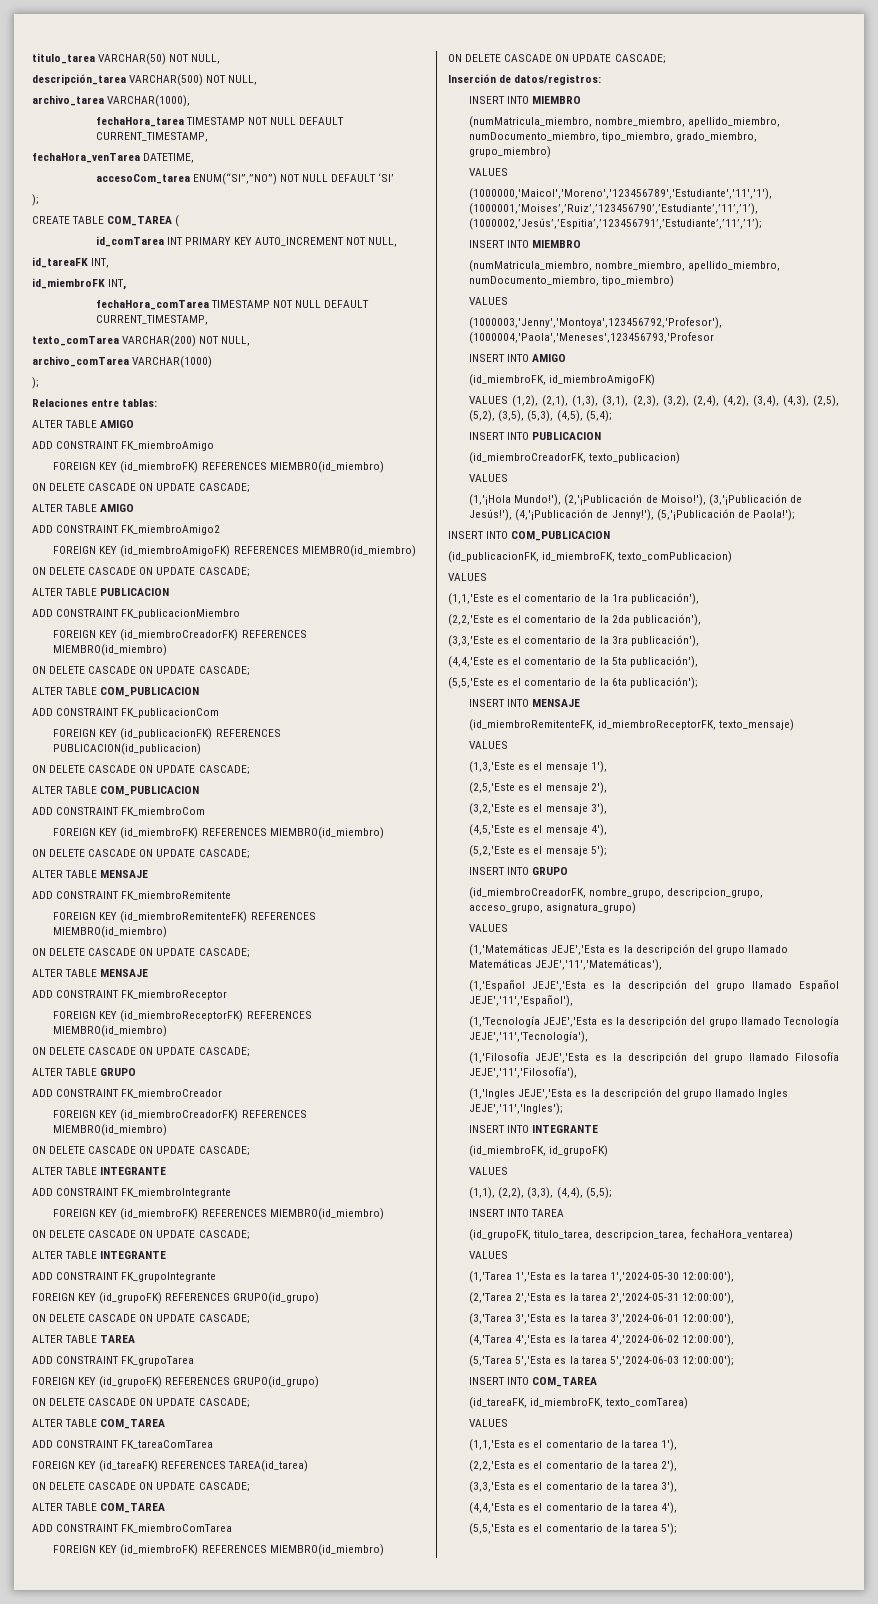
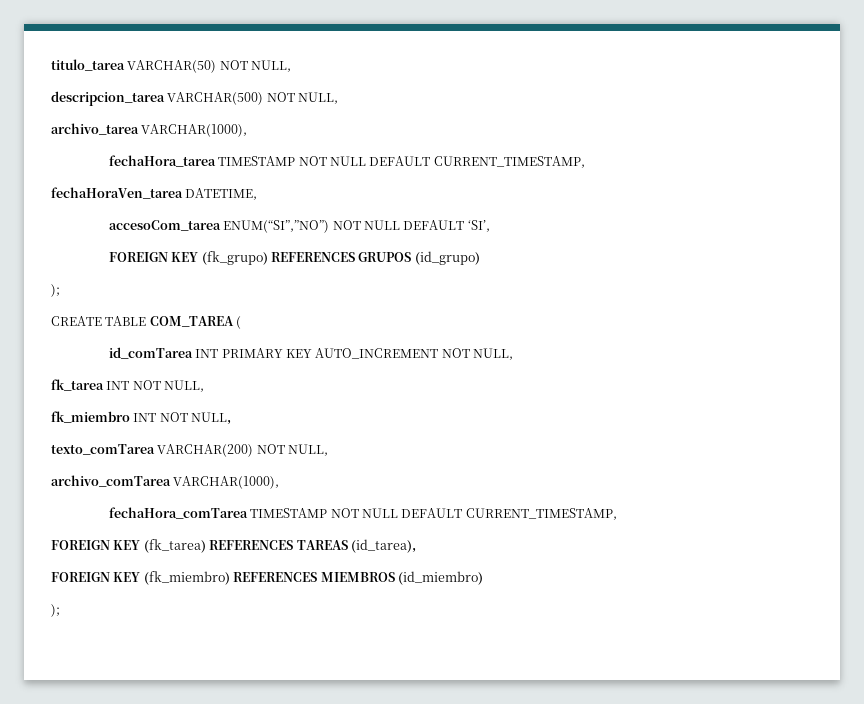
[32,74,126,85] descripción_tarea -> [51,91,165,106] descripcion_tarea
[32,153,140,163] fechaHora_venTarea -> [51,187,183,199] fechaHoraVen_tarea
[378,173,395,182] ‘SI’ -> [467,220,490,232] [108,251,480,265] ‘SI’, // FOREIGN KEY (fk_grupo) REFERENCES GRUPOS (id_grupo)
[32,257,110,268] [32,278,127,290] id_tareaFK INT, // id_miembroFK INT, -> [51,379,205,392] [51,411,232,425] [51,444,329,457] [51,475,280,489] fk_tarea INT NOT NULL, // fk_miembro INT NOT NULL, // texto_comTarea VARCHAR(200) NOT NULL, // archivo_comTarea VARCHAR(1000),
[32,335,251,347] [32,356,213,368] [32,377,39,389] [32,398,158,407] [32,420,135,428] [32,441,215,451] [53,461,384,473] [32,483,250,493] [32,504,135,512] [32,525,221,535] [53,545,416,557] [32,567,250,577] [32,588,170,596] [32,609,241,619] [53,629,307,641] [53,644,168,656] [32,666,250,676] [32,687,200,697] [32,708,220,718] [53,728,281,740] [53,743,202,755] [32,765,250,775] [32,786,200,796] [32,807,206,816] [53,827,384,839] [32,849,250,859] [32,870,149,878] [32,891,232,900] [53,911,316,923] [53,926,168,938] [32,948,250,958] [32,969,149,977] [32,990,228,1000] [53,1010,312,1022] [53,1025,168,1037] [32,1047,250,1057] [32,1068,137,1076] [32,1089,223,1098] [53,1109,307,1121] [53,1124,168,1136] [32,1146,250,1156] [32,1167,167,1175] [32,1188,232,1198] [53,1208,384,1220] [32,1230,250,1240] [32,1251,167,1259] [32,1272,217,1282] [32,1292,320,1304] [32,1314,250,1324] [32,1335,136,1343] [32,1356,195,1366] [32,1376,320,1388] [32,1398,250,1408] [32,1419,166,1429] [32,1440,214,1449] [32,1460,309,1472] [32,1482,250,1492] [32,1503,166,1513] [32,1524,233,1533] [53,1544,384,1556] [448,54,666,64] [448,74,602,85] [469,96,582,104] [469,116,781,128] [469,132,758,142] [469,146,552,158] [469,168,509,176] [469,188,773,200] [469,203,759,215] [469,218,763,230] [469,240,582,248] [469,260,781,272] [469,275,675,287] [469,297,509,305] [469,317,723,329] [469,332,715,344] [469,354,567,362] [469,374,656,386] [469,395,839,407] [469,410,612,422] [469,432,602,440] [469,452,681,464] [469,474,509,482] [469,494,802,506] [469,509,795,521] [448,531,611,541] [448,551,733,563] [448,573,487,581] [448,593,699,605] [448,614,701,626] [448,635,699,647] [448,656,698,668] [448,677,698,689] [469,699,581,707] [469,719,795,731] [469,741,509,749] [469,761,607,773] [469,782,607,794] [469,803,607,815] [469,824,607,836] [469,845,607,857] [469,867,569,875] [469,887,764,899] [469,902,637,914] [469,924,509,932] [469,944,788,956] [469,959,663,971] [469,980,839,992] [469,995,574,1007] [469,1016,839,1028] [469,1031,589,1043] [469,1052,839,1064] [469,1067,578,1079] [469,1088,789,1100] [469,1103,564,1115] [469,1125,599,1133] [469,1145,609,1157] [469,1167,509,1175] [469,1187,612,1199] [469,1209,565,1217] [469,1229,793,1241] [469,1251,509,1259] [469,1271,734,1283] [469,1292,734,1304] [469,1313,734,1325] [469,1334,734,1346] [469,1355,734,1367] [469,1377,598,1387] [469,1397,689,1409] [469,1419,509,1427] [469,1439,677,1451] [469,1460,677,1472] [469,1481,677,1493] [469,1502,677,1514] [469,1523,677,1535] texto_comTarea VARCHAR(200) NOT NULL, // archivo_comTarea VARCHAR(1000) // ); // Relaciones entre tablas: // ALTER TABLE AMIGO // ADD CONSTRAINT FK_miembroAmigo // FOREIGN KEY (id_miembroFK) REFERENCES MIEMBRO(id_miembro) // ON DELETE CASCADE ON UPDATE CASCADE; // ALTER TABLE AMIGO // ADD CONSTRAINT FK_miembroAmigo2 // FOREIGN KEY (id_miembroAmigoFK) REFERENCES MIEMBRO(id_miembro) // ON DELETE CASCADE ON UPDATE CASCADE; // ALTER TABLE PUBLICACION // ADD CONSTRAINT FK_publicacionMiembro // FOREIGN KEY (id_miembroCreadorFK) REFERENCES MIEMBRO(id_miembro) // ON DELETE CASCADE ON UPDATE CASCADE; // ALTER TABLE COM_PUBLICACION // ADD CONSTRAINT FK_publicacionCom // FOREIGN KEY (id_publicacionFK) REFERENCES PUBLICACION(id_publicacion) // ON DELETE CASCADE ON UPDATE CASCADE; // ALTER TABLE COM_PUBLICACION // ADD CONSTRAINT FK_miembroCom // FOREIGN KEY (id_miembroFK) REFERENCES MIEMBRO(id_miembro) // ON DELETE CASCADE ON UPDATE CASCADE; // ALTER TABLE MENSAJE // ADD CONSTRAINT FK_miembroRemitente // FOREIGN KEY (id_miembroRemitenteFK) REFERENCES MIEMBRO(id_miembro) // ON DELETE CASCADE ON UPDATE CASCADE; // ALTER TABLE MENSAJE // ADD CONSTRAINT FK_miembroReceptor // FOREIGN KEY (id_miembroReceptorFK) REFERENCES MIEMBRO(id_miembro) // ON DELETE CASCADE ON UPDATE CASCADE; // ALTER TABLE GRUPO // ADD CONSTRAINT FK_miembroCreador // FOREIGN KEY (id_miembroCreadorFK) REFERENCES MIEMBRO(id_miembro) // ON DELETE CASCADE ON UPDATE CASCADE; // ALTER TABLE INTEGRANTE // ADD CONSTRAINT FK_miembroIntegrante // FOREIGN KEY (id_miembroFK) REFERENCES MIEMBRO(id_miembro) // ON DELETE CASCADE ON UPDATE CASCADE; // ALTER TABLE INTEGRANTE // ADD CONSTRAINT FK_grupoIntegrante // FOREIGN KEY (id_grupoFK) REFERENCES GRUPO(id_grupo) // ON DELETE CASCADE ON UPDATE CASCADE; // ALTER TABLE TAREA // ADD CONSTRAINT FK_grupoTarea // FOREIGN KEY (id_grupoFK) REFERENCES GRUPO(id_grupo) // ON DELETE CASCADE ON UPDATE CASCADE; // ALTER TABLE COM_TAREA // ADD CONSTRAINT FK_tareaComTarea // FOREIGN KEY (id_tareaFK) REFERENCES TAREA(id_tarea) // ON DELETE CASCADE ON UPDATE CASCADE; // ALTER TABLE COM_TAREA // ADD CONSTRAINT FK_miembroComTarea // FOREIGN KEY (id_miembroFK) REFERENCES MIEMBRO(id_miembro) // ON DELETE CASCADE ON UPDATE CASCADE; // Inserción de datos/registros: // INSERT INTO MIEMBRO // (numMatricula_miembro, nombre_miembro, apellido_miembro, numDocumento_miembro, tipo_miembro, grado_miembro, grupo_miembro) // VALUES // (1000000,'Maicol','Moreno','123456789','Estudiante','11','1'), (1000001,’Moises’,’Ruiz’,’123456790’,’Estudiante’,’11’,’1’), (1000002,’Jesús’,’Espitia’,’123456791’,’Estudiante’,’11’,’1’); // INSERT INTO MIEMBRO // (numMatricula_miembro, nombre_miembro, apellido_miembro, numDocumento_miembro, tipo_miembro) // VALUES // (1000003,'Jenny','Montoya',123456792,'Profesor'), (1000004,'Paola','Meneses',123456793,'Profesor // INSERT INTO AMIGO // (id_miembroFK, id_miembroAmigoFK) // VALUES (1,2), (2,1), (1,3), (3,1), (2,3), (3,2), (2,4), (4,2), (3,4), (4,3), (2,5), (5,2), (3,5), (5,3), (4,5), (5,4); // INSERT INTO PUBLICACION // (id_miembroCreadorFK, texto_publicacion) // VALUES // (1,'¡Hola Mundo!'), (2,'¡Publicación de Moiso!'), (3,'¡Publicación de Jesús!'), (4,'¡Publicación de Jenny!'), (5,'¡Publicación de Paola!'); // INSERT INTO COM_PUBLICACION // (id_publicacionFK, id_miembroFK, texto_comPublicacion) // VALUES // (1,1,'Este es el comentario de la 1ra publicación'), // (2,2,'Este es el comentario de la 2da publicación'), // (3,3,'Este es el comentario de la 3ra publicación'), // (4,4,'Este es el comentario de la 5ta publicación'), // (5,5,'Este es el comentario de la 6ta publicación'); // INSERT INTO MENSAJE // (id_miembroRemitenteFK, id_miembroReceptorFK, texto_mensaje) // VALUES // (1,3,'Este es el mensaje 1'), // (2,5,'Este es el mensaje 2'), // (3,2,'Este es el mensaje 3'), // (4,5,'Este es el mensaje 4'), // (5,2,'Este es el mensaje 5'); // INSERT INTO GRUPO // (id_miembroCreadorFK, nombre_grupo, descripcion_grupo, acceso_grupo, asignatura_grupo) // VALUES // (1,'Matemáticas JEJE','Esta es la descripción del grupo llamado Matemáticas JEJE','11','Matemáticas'), // (1,'Español JEJE','Esta es la descripción del grupo llamado Español JEJE','11','Español'), // (1,'Tecnología JEJE','Esta es la descripción del grupo llamado Tecnología JEJE','11','Tecnología'), // (1,'Filosofía JEJE','Esta es la descripción del grupo llamado Filosofía JEJE','11','Filosofía'), // (1,'Ingles JEJE','Esta es la descripción del grupo llamado Ingles JEJE','11','Ingles'); // INSERT INTO INTEGRANTE // (id_miembroFK, id_grupoFK) // VALUES // (1,1), (2,2), (3,3), (4,4), (5,5); // INSERT INTO TAREA // (id_grupoFK, titulo_tarea, descripcion_tarea, fechaHora_ventarea) // VALUES // (1,'Tarea 1','Esta es la tarea 1','2024-05-30 12:00:00'), // (2,'Tarea 2','Esta es la tarea 2','2024-05-31 12:00:00'), // (3,'Tarea 3','Esta es la tarea 3','2024-06-01 12:00:00'), // (4,'Tarea 4','Esta es la tarea 4','2024-06-02 12:00:00'), // (5,'Tarea 5','Esta es la tarea 5','2024-06-03 12:00:00'); // INSERT INTO COM_TAREA // (id_tareaFK, id_miembroFK, texto_comTarea) // VALUES // (1,1,'Esta es el comentario de la tarea 1'), // (2,2,'Esta es el comentario de la tarea 2'), // (3,3,'Esta es el comentario de la tarea 3'), // (4,4,'Esta es el comentario de la tarea 4'), // (5,5,'Esta es el comentario de la tarea 5'); -> [51,539,416,553] [51,571,483,585] [51,604,60,617] FOREIGN KEY (fk_tarea) REFERENCES TAREAS (id_tarea), // FOREIGN KEY (fk_miembro) REFERENCES MIEMBROS (id_miembro) // );

